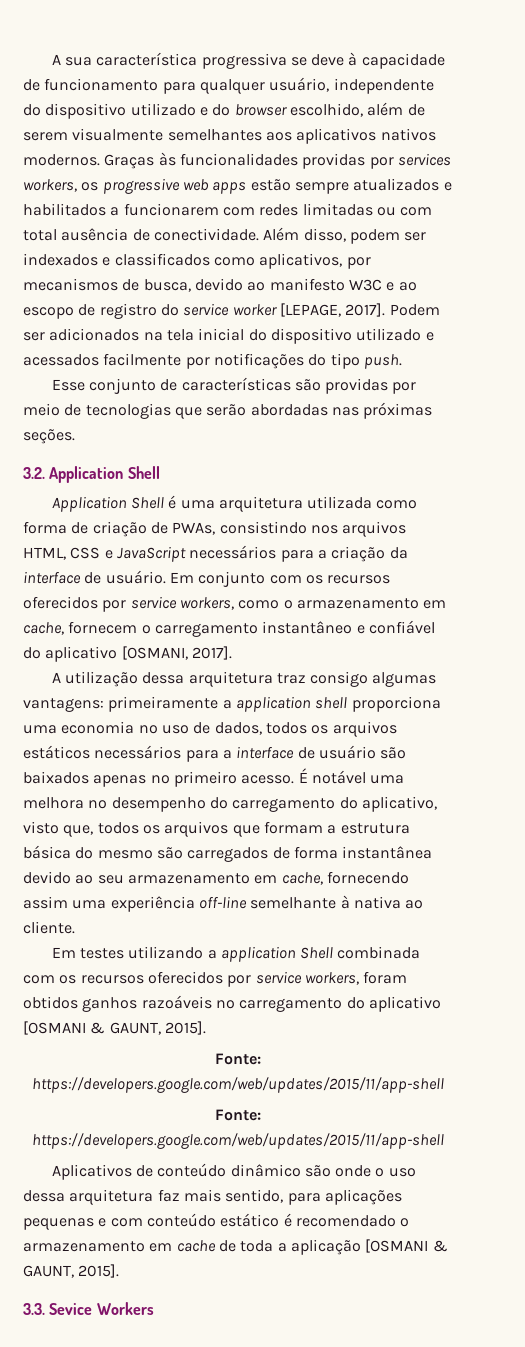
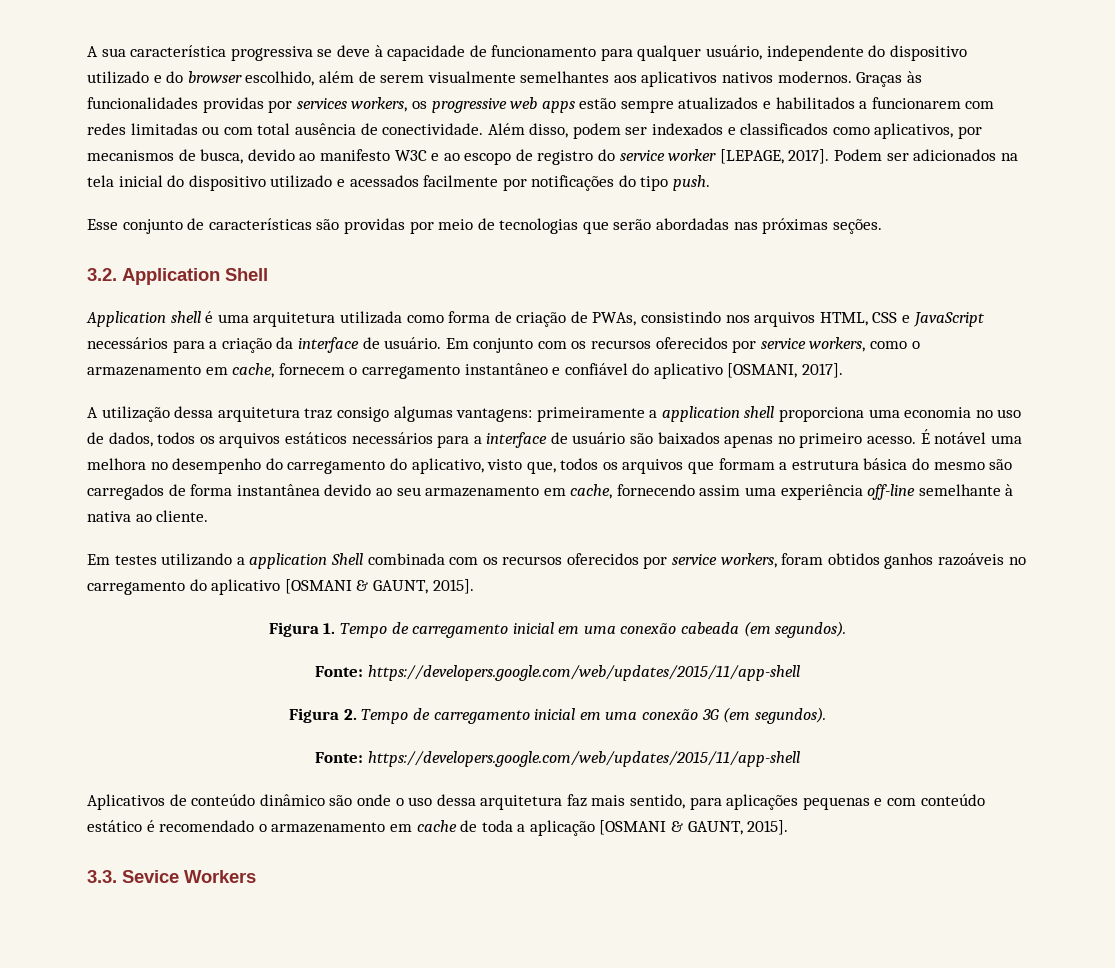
[130,497,164,509] Shell -> [170,311,201,323] shell
[215,1053,261,1065] [32,1077,444,1093] Fonte: https://developers.google.com/web/updates/2015/11/app-shell -> [268,621,847,638] [315,665,800,681] [289,707,826,724] Figura 1. Tempo de carregamento inicial em uma conexão cabeada (em segundos). // Fonte: https://developers.google.com/web/updates/2015/11/app-shell // Figura 2. Tempo de carregamento inicial em uma conexão 3G (em segundos).

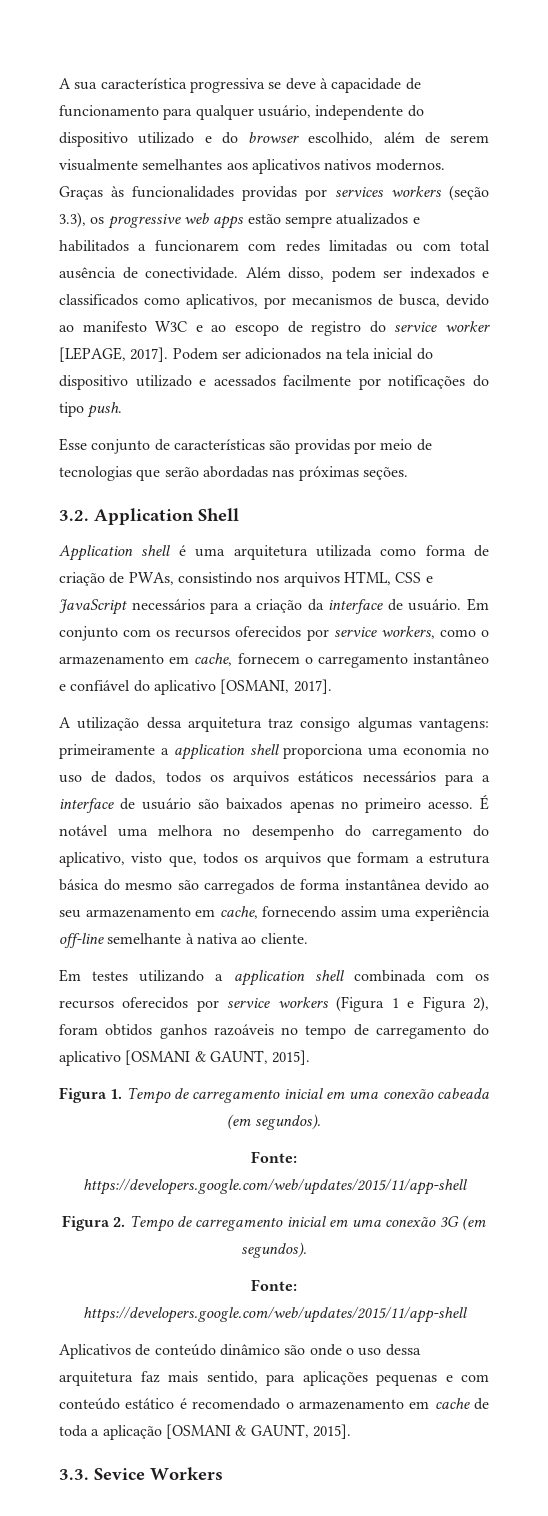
[351,97,408,112] workers, -> [391,185,489,201] [59,212,86,228] workers (seção 3.3),
[330,553,363,565] Shell -> [314,970,344,981] shell
[720,553,777,568] workers, -> [277,996,490,1012] workers (Figura 1 e Figura 2),
(1026, 561) none -> [305,1024,369,1039] tempo de

